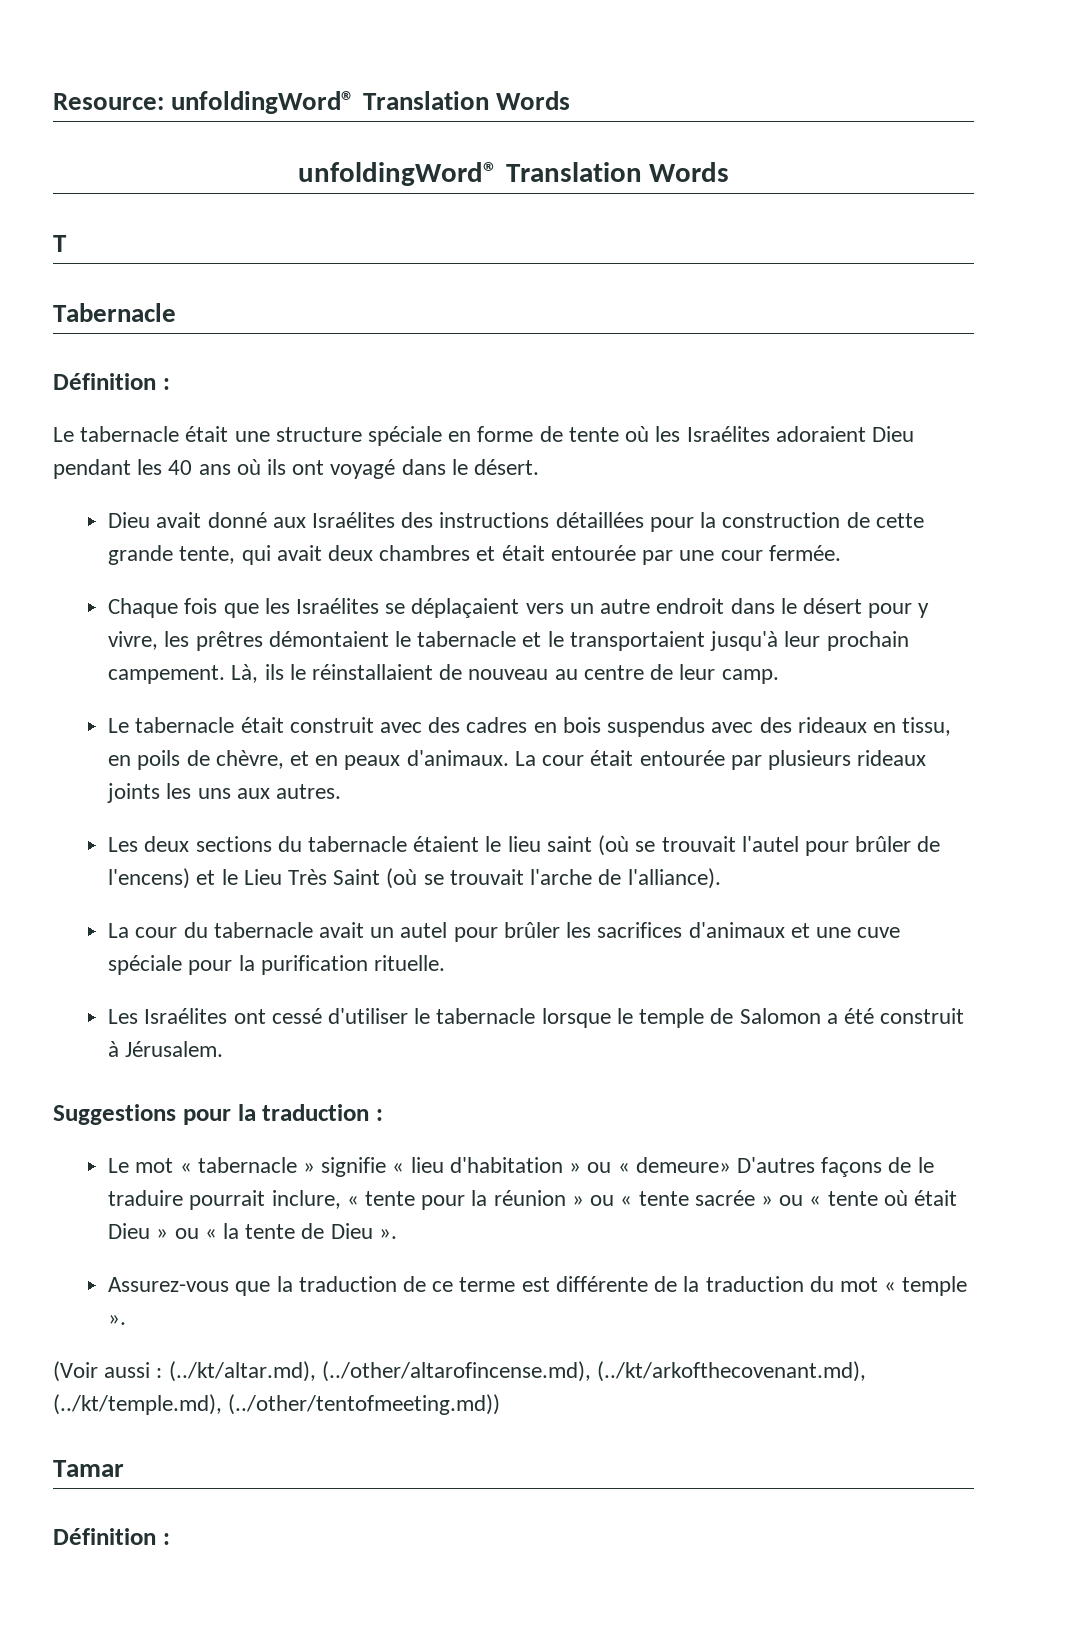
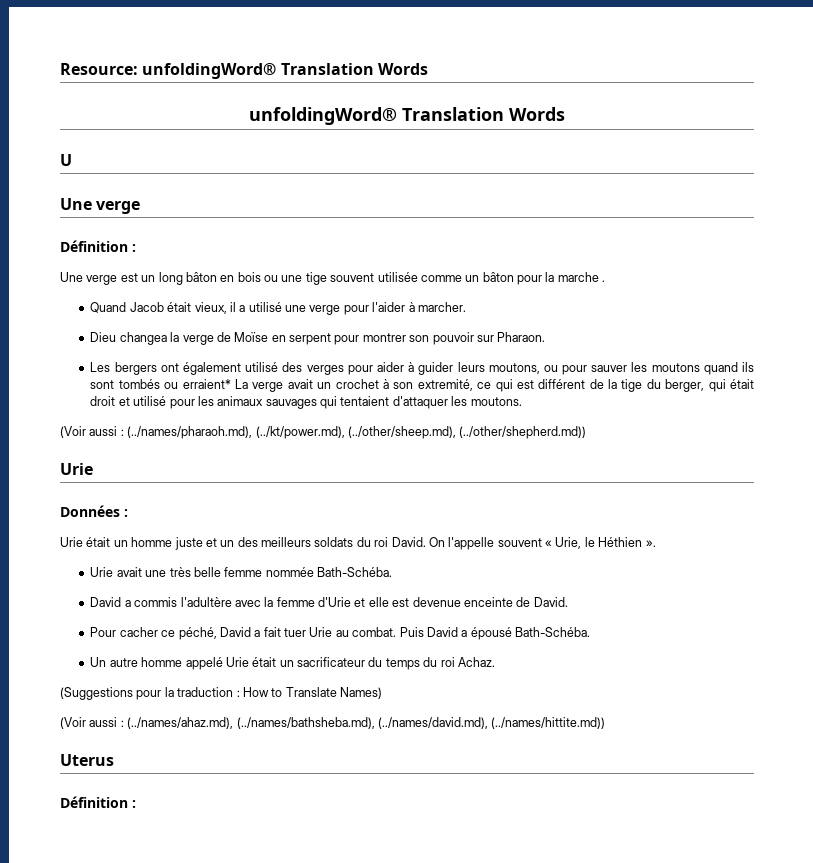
[53,235,67,252] [53,303,176,322] T // Tabernacle -> [60,154,72,166] [60,198,141,214] U // Une verge
[53,426,914,446] [53,459,540,479] [108,512,924,532] [108,545,841,565] [108,598,930,618] [108,631,909,651] [108,664,779,684] [108,717,952,737] [108,750,927,770] [107,783,342,803] [108,835,941,856] [108,868,721,889] [108,922,901,942] [108,955,446,975] [108,1008,965,1028] [108,1041,224,1057] [53,1104,383,1125] [108,1157,934,1177] [108,1190,957,1210] [108,1223,397,1239] [108,1276,968,1296] [108,1315,127,1325] [53,1361,867,1382] [53,1394,501,1415] [53,1460,124,1477] Le tabernacle était une structure spéciale en forme de tente où les Israélites adoraient Dieu pendant les 40 ans où ils ont voyagé dans le désert. // Dieu avait donné aux Israélites des instructions détaillées pour la construction de cette grande tente, qui avait deux chambres et était entourée par une cour fermée. // Chaque fois que les Israélites se déplaçaient vers un autre endroit dans le désert pour y vivre, les prêtres démontaient le tabernacle et le transportaient jusqu'à leur prochain campement. Là, ils le réinstallaient de nouveau au centre de leur camp. // Le tabernacle était construit avec des cadres en bois suspendus avec des rideaux en tissu, en poils de chèvre, et en peaux d'animaux. La cour était entourée par plusieurs rideaux joints les uns aux autres. // Les deux sections du tabernacle étaient le lieu saint (où se trouvait l'autel pour brûler de l'encens) et le Lieu Très Saint (où se trouvait l'arche de l'alliance). // La cour du tabernacle avait un autel pour brûler les sacrifices d'animaux et une cuve spéciale pour la purification rituelle. // Les Israélites ont cessé d'utiliser le tabernacle lorsque le temple de Salomon a été construit à Jérusalem. // Suggestions pour la traduction : // Le mot « tabernacle » signifie « lieu d'habitation » ou « demeure» D'autres façons de le traduire pourrait inclure, « tente pour la réunion » ou « tente sacrée » ou « tente où était Dieu » ou « la tente de Dieu ». // Assurez-vous que la traduction de ce terme est différente de la traduction du mot « temple ». // (Voir aussi : (../kt/altar.md), (../other/altarofincense.md), (../kt/arkofthecovenant.md), (../kt/temple.md), (../other/tentofmeeting.md)) // Tamar -> [60,272,606,285] [90,302,466,315] [90,332,546,345] [90,362,755,375] [90,379,754,392] [90,396,522,409] [60,426,587,439] [60,463,93,475] [60,505,128,517] [60,537,656,550] [90,567,393,577] [90,597,568,607] [90,627,591,640] [90,657,495,670] [60,687,382,700] [60,717,606,729] [60,754,114,766] Une verge est un long bâton en bois ou une tige souvent utilisée comme un bâton pour la marche . // Quand Jacob était vieux, il a utilisé une verge pour l'aider à marcher. // Dieu changea la verge de Moïse en serpent pour montrer son pouvoir sur Pharaon. // Les bergers ont également utilisé des verges pour aider à guider leurs moutons, ou pour sauver les moutons quand ils sont tombés ou erraient* La verge avait un crochet à son extremité, ce qui est différent de la tige du berger, qui était droit et utilisé pour les animaux sauvages qui tentaient d'attaquer les moutons. // (Voir aussi : (../names/pharaoh.md), (../kt/power.md), (../other/sheep.md), (../other/shepherd.md)) // Urie // Données : // Urie était un homme juste et un des meilleurs soldats du roi David. On l'appelle souvent « Urie, le Héthien ». // Urie avait une très belle femme nommée Bath-Schéba. // David a commis l'adultère avec la femme d'Urie et elle est devenue enceinte de David. // Pour cacher ce péché, David a fait tuer Urie au combat. Puis David a épousé Bath-Schéba. // Un autre homme appelé Urie était un sacrificateur du temps du roi Achaz. // (Suggestions pour la traduction : How to Translate Names) // (Voir aussi : (../names/ahaz.md), (../names/bathsheba.md), (../names/david.md), (../names/hittite.md)) // Uterus

